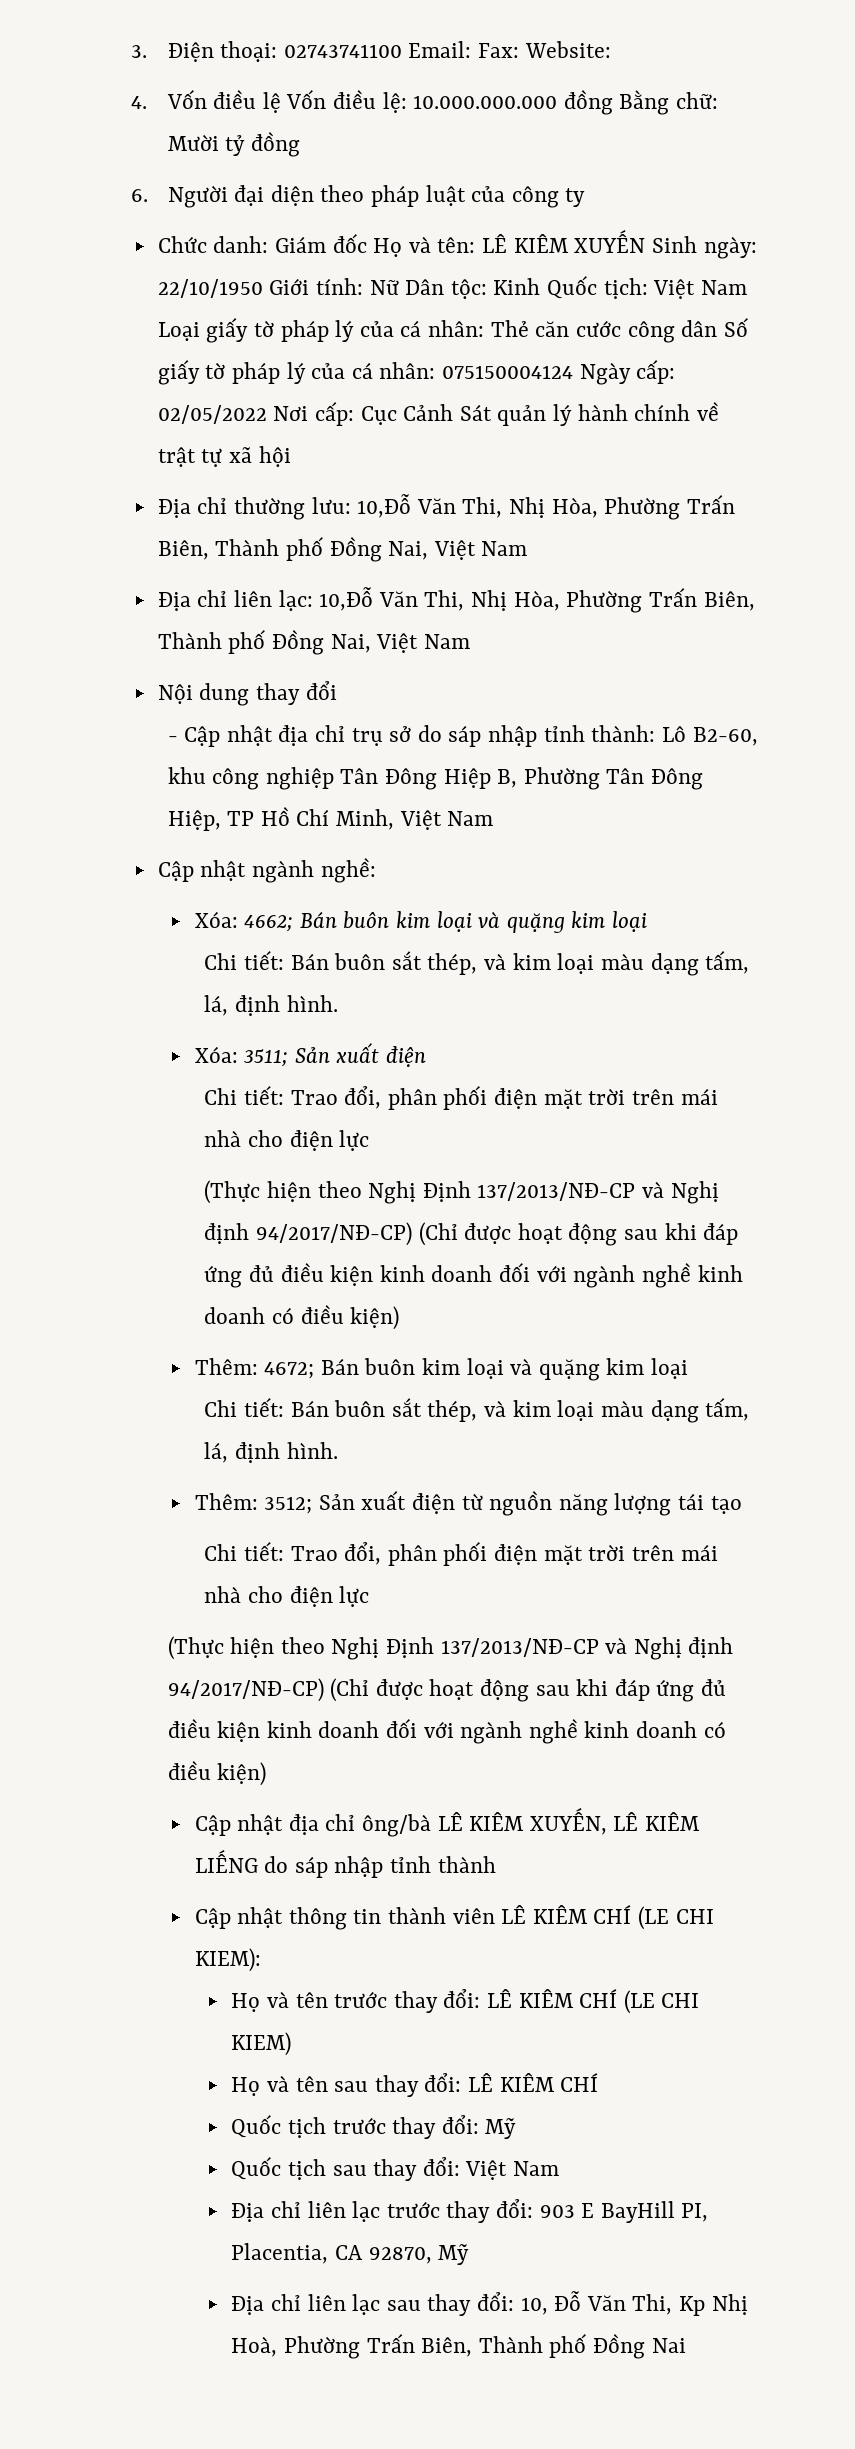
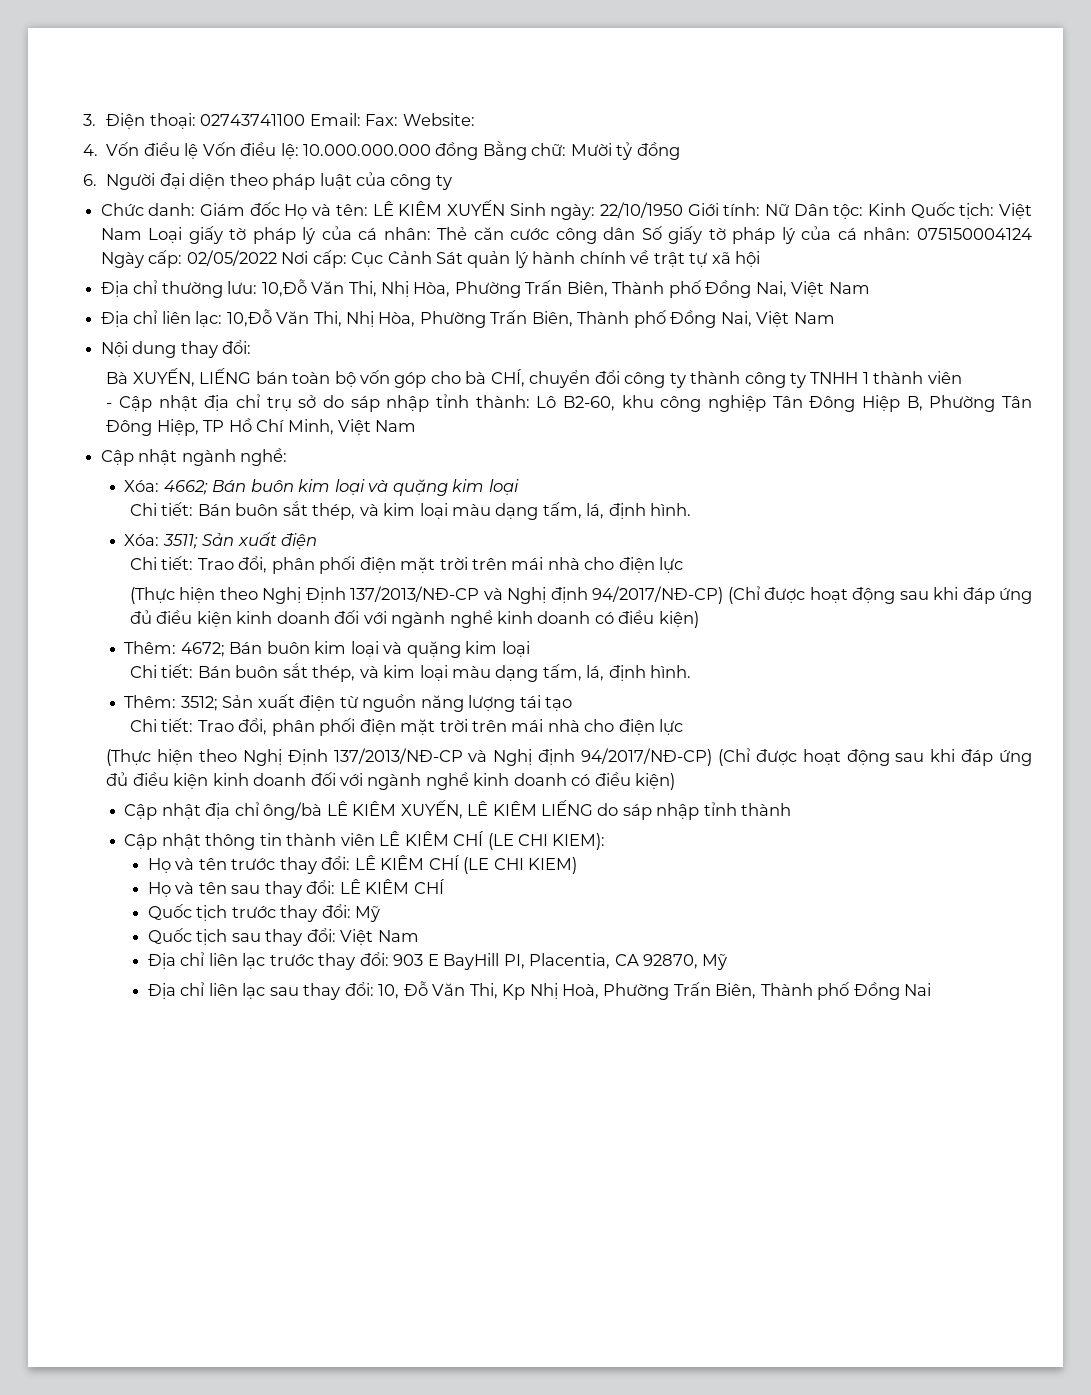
[305,681,337,700] đổi -> [222,340,252,354] [106,368,962,388] đổi: // Bà XUYẾN, LIẾNG bán toàn bộ vốn góp cho bà CHÍ, chuyển đổi công ty thành công ty TNHH 1 thành viên

